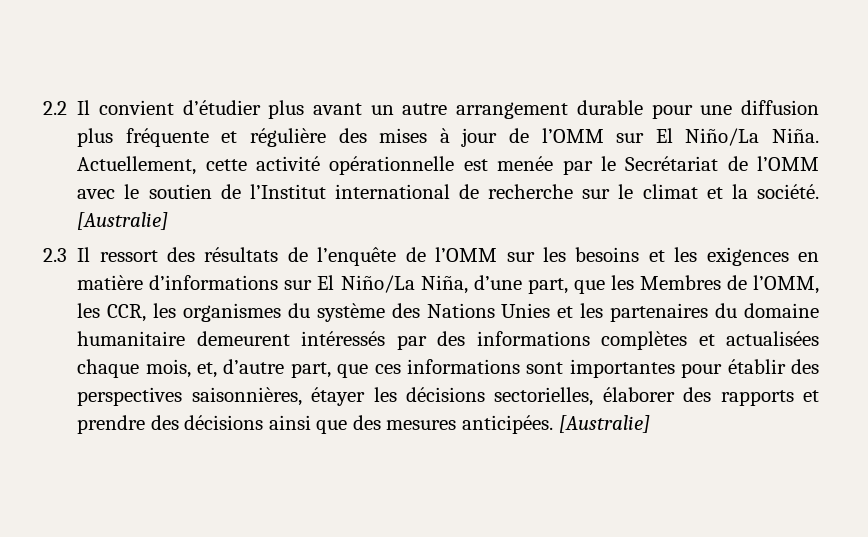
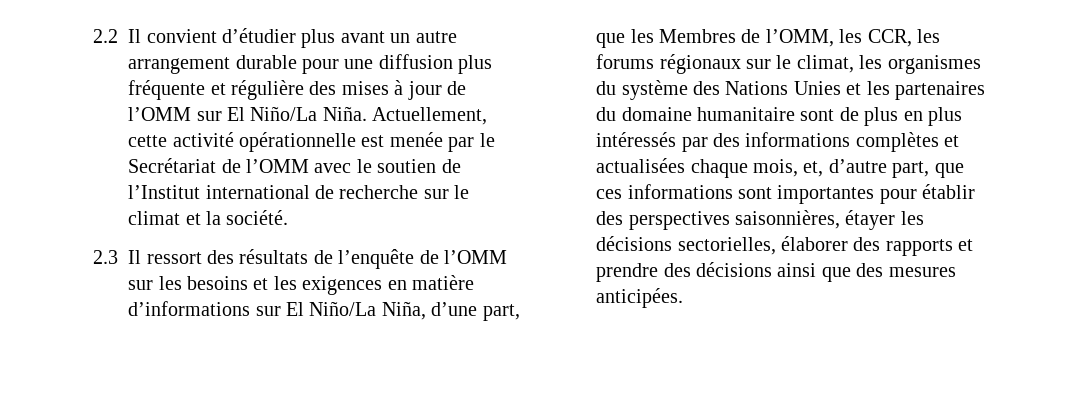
[77,212,169,230] [Australie] -> (289, 217) none
(177, 310) none -> [596,54,883,74] forums régionaux sur le climat, les
[196,331,290,346] demeurent -> [800,107,962,126] sont de plus en plus
[558,415,650,433] [Australie] -> (684, 298) none

